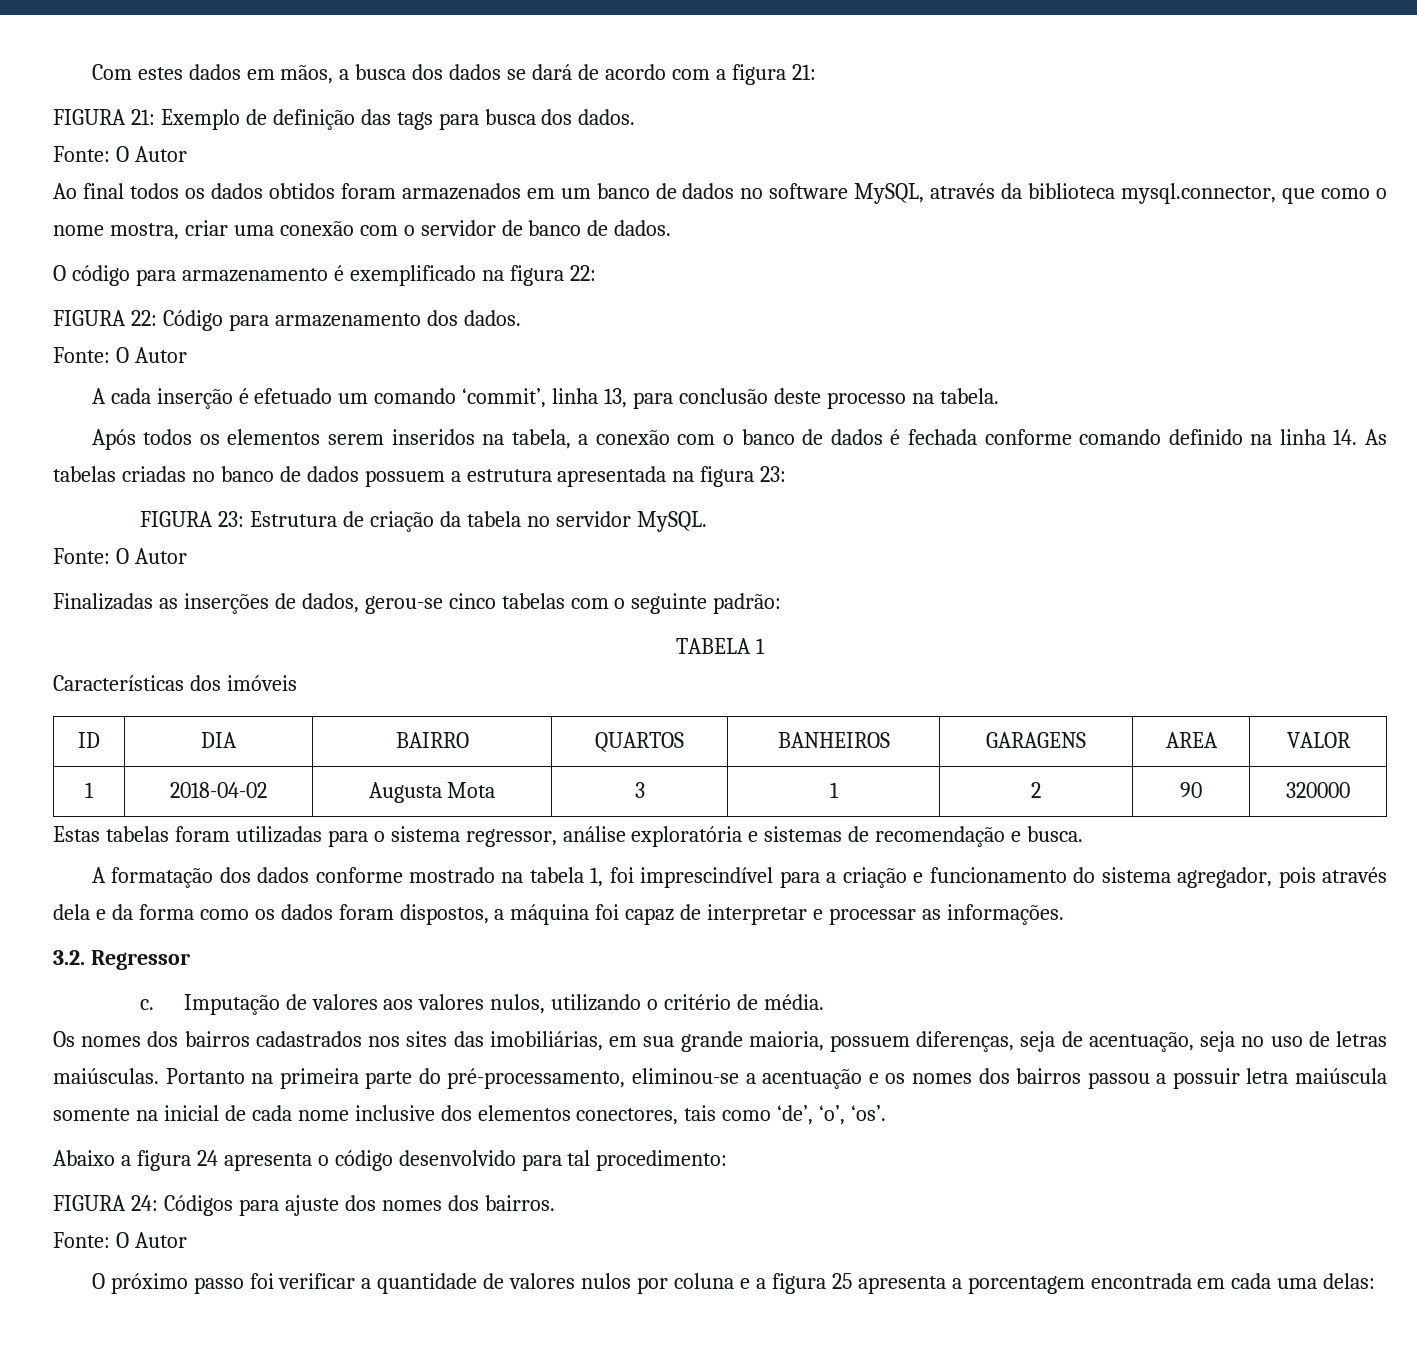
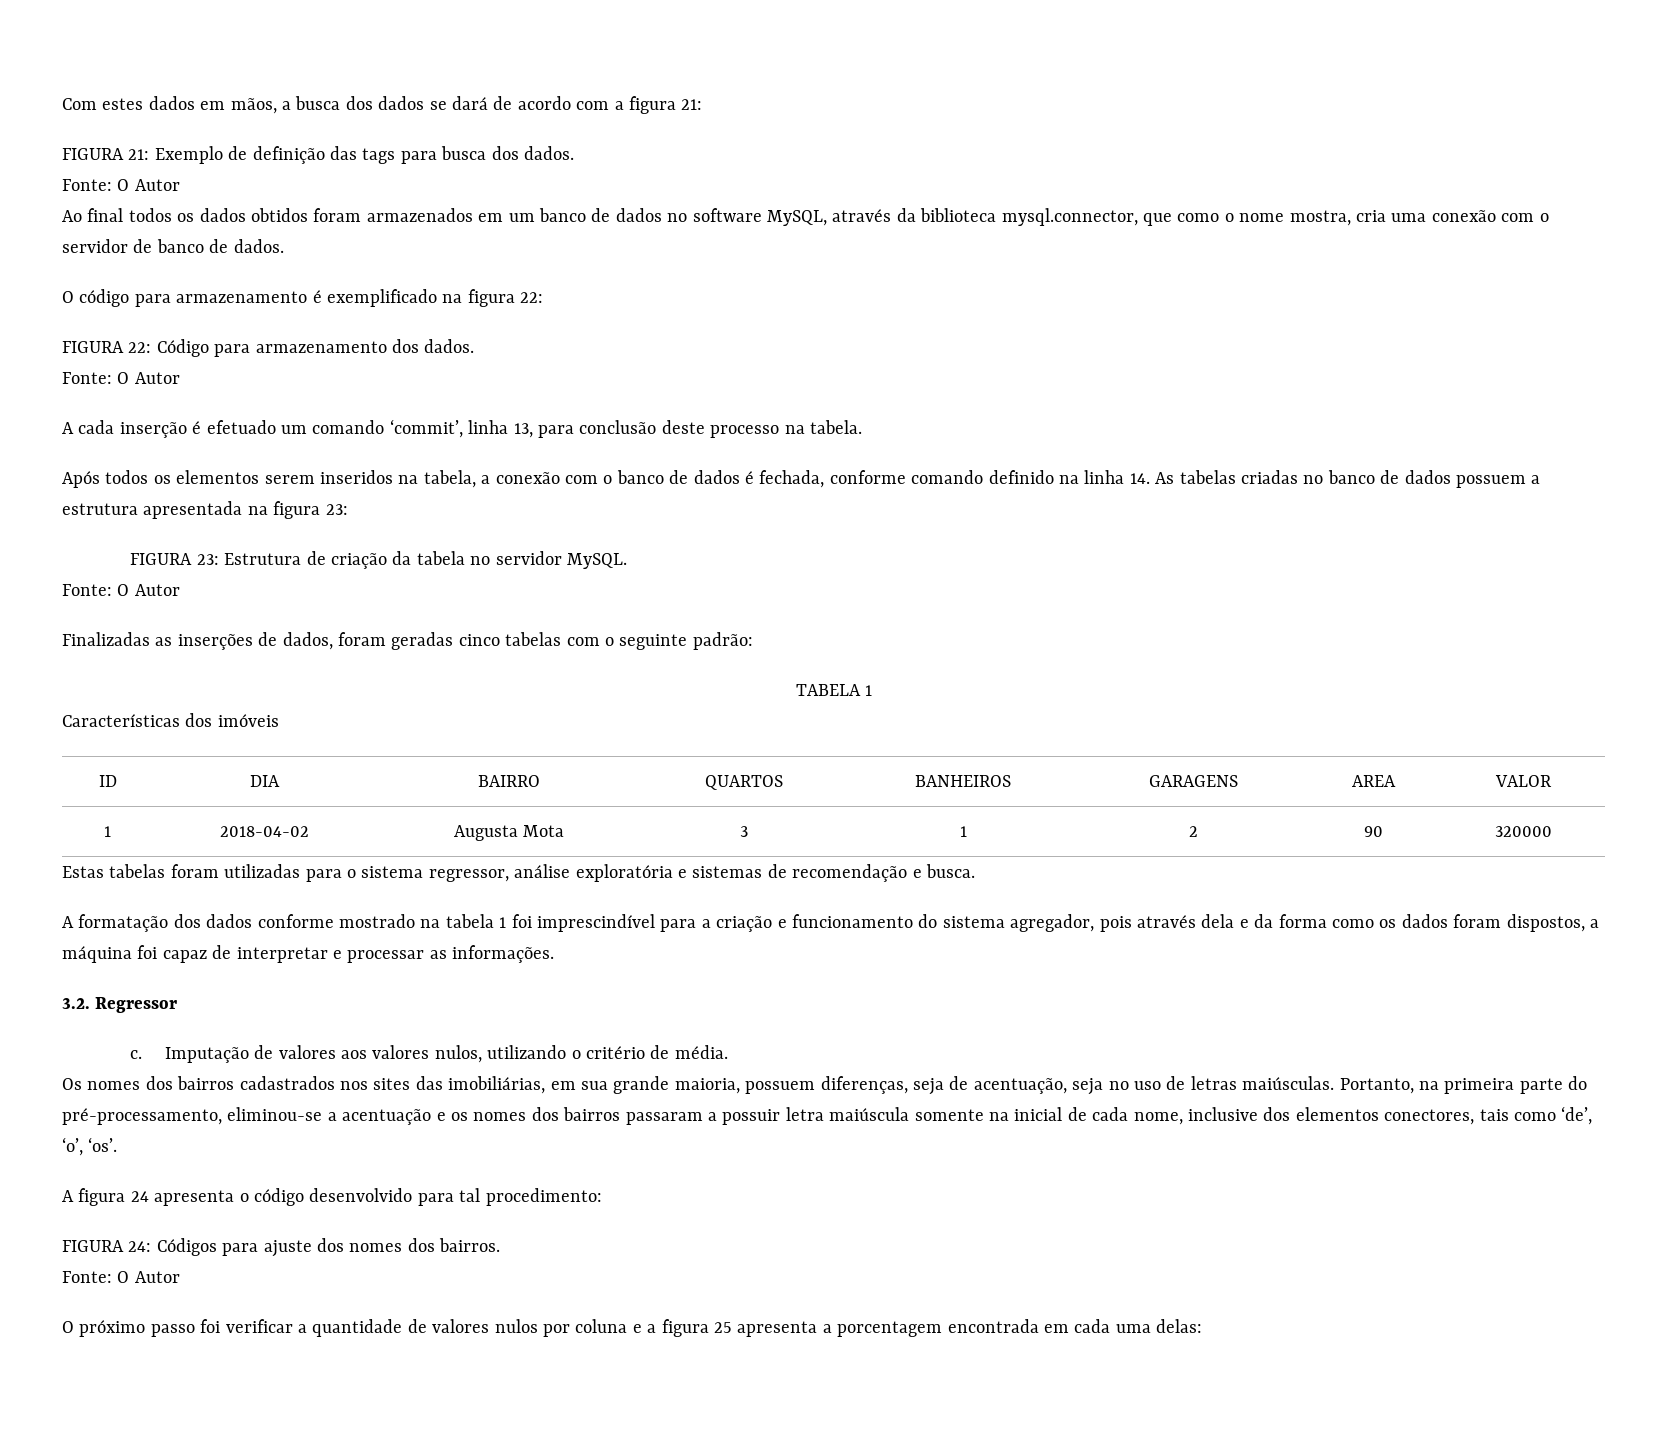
[184,220,228,236] criar -> [1356,210,1387,222] cria
[907,429,977,445] fechada -> [759,470,825,488] fechada,
[364,596,443,614] gerou-se -> [338,632,454,650] foram geradas
[590,867,604,887] 1, -> [499,917,507,928] 1
[165,1068,245,1084] Portanto -> [1339,1078,1414,1094] Portanto,
[1087,1072,1150,1089] passou -> [625,1112,703,1125] passaram
[297,1110,349,1121] nome -> [1133,1112,1183,1125] nome,
[53,1150,131,1166] Abaixo a -> [62,1190,74,1202] A

